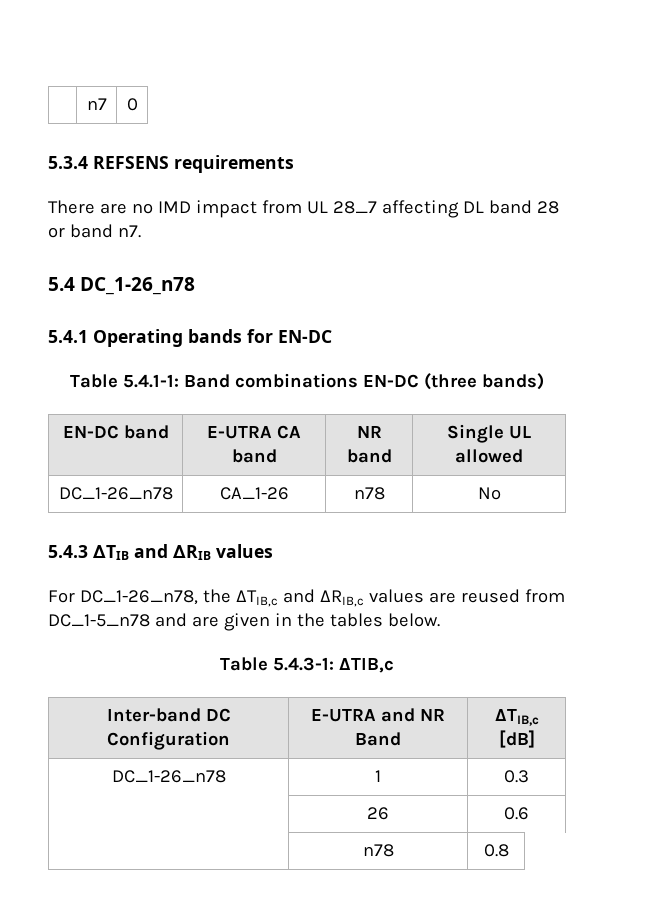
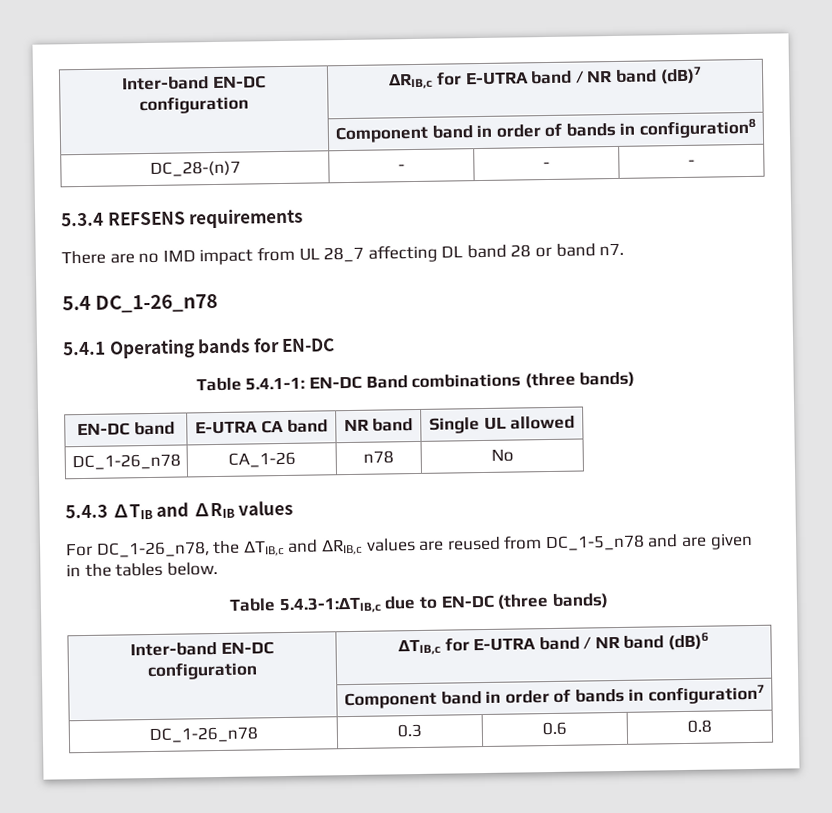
[86,98,107,110] [126,98,138,111] | n7 | 0 -> [122,75,266,91] [139,95,249,115] [387,66,702,90] [334,118,757,144] [149,160,241,177] [398,164,406,171] [543,161,550,169] [688,159,695,166] Inter-band EN-DC configuration | ΔRIB,c for E-UTRA band / NR band (dB)7 // | Component band in order of bands in configuration8 // DC_28-(n)7 | - | - | -
(180, 381) none -> [308,375,362,390] EN-DC
[362,374,419,388] EN-DC -> (522, 381) none
[273,657,394,673] [106,708,231,722] [107,731,230,750] [311,708,445,722] [355,732,401,746] [494,709,539,726] [498,730,535,748] [111,770,226,783] [375,770,381,782] 5.4.3-1: ΔTIB,c // Inter-band DC Configuration | E-UTRA and NR Band | ΔTIB,c [dB] // DC_1-26_n78 | 1 -> [278,593,609,615] [130,641,274,657] [147,661,258,681] [396,632,710,656] [343,684,766,710] [148,726,259,744] 5.4.3-1:ΔTIB,c due to EN-DC (three bands) // Inter-band EN-DC configuration | ΔTIB,c for E-UTRA band / NR band (dB)6 // | Component band in order of bands in configuration7 // DC_1-26_n78
[367,807,389,820] // | 26 -> (423, 730) none
[362,844,394,857] // | n78 -> (567, 728) none

